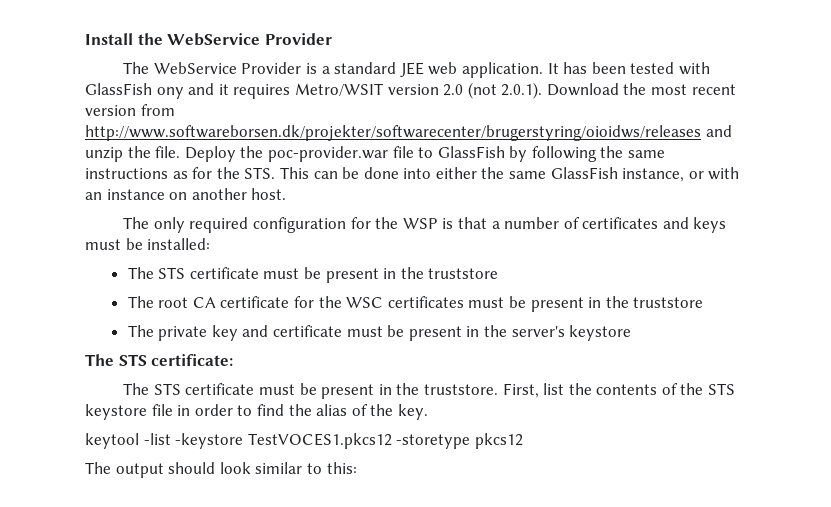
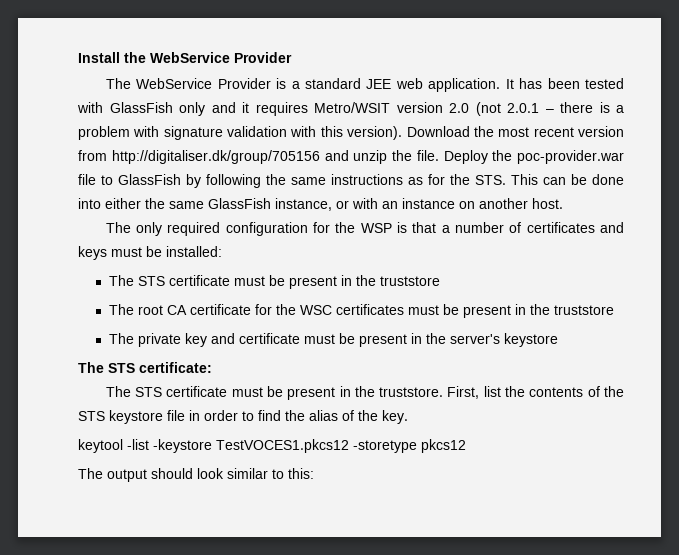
[156,87,184,99] ony -> [179,102,205,116] only
[501,82,543,99] 2.0.1). -> [507,102,624,113] [78,126,403,140] 2.0.1 – there is a problem with signature validation with this version).
[85,125,701,141] http://www.softwareborsen.dk/projekter/softwarecenter/brugerstyring/oioidws/releases -> [111,150,320,164] http://digitaliser.dk/group/705156

